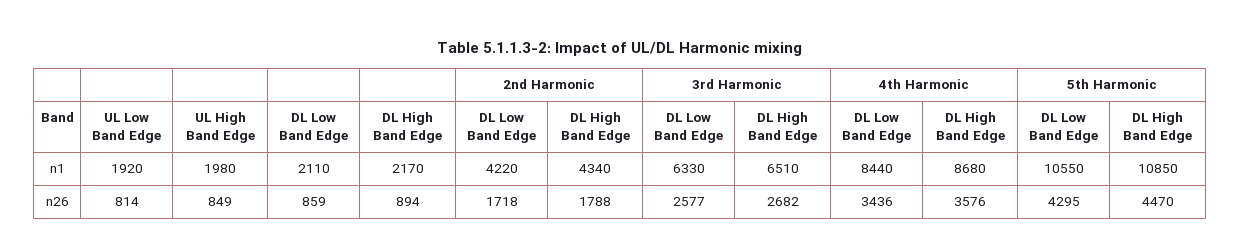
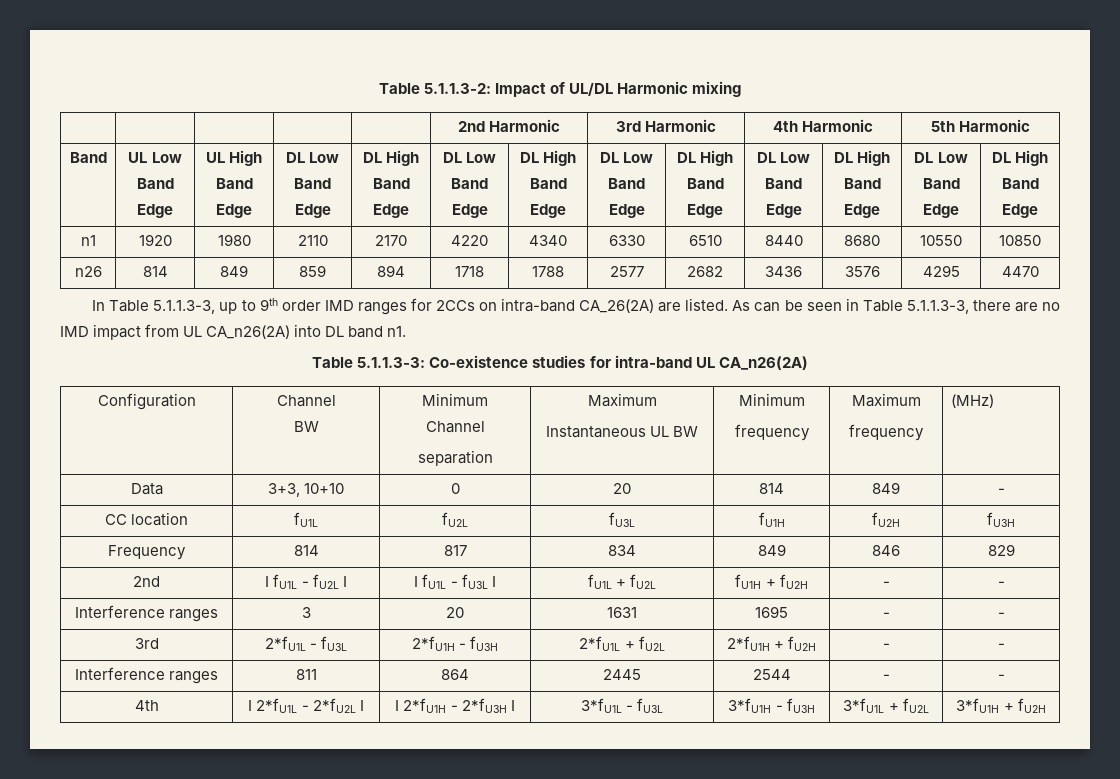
(1174, 201) none -> [92,298,1060,315] [60,324,407,340] [312,355,808,370] [97,393,196,410] [276,395,336,407] [293,421,319,432] [422,393,488,406] [425,421,485,433] [417,450,493,466] [587,393,657,407] [545,426,699,438] [738,393,805,406] [734,424,810,441] [851,393,921,407] [849,424,924,441] [950,394,994,408] [130,483,163,495] [267,483,345,497] [450,483,460,494] [613,483,631,494] [759,483,784,494] [872,482,900,494] [997,488,1005,494] [104,512,189,526] [294,512,318,527] [442,512,468,527] [609,512,635,527] [758,512,785,527] [872,512,900,527] [987,512,1015,527] [108,545,186,560] [293,545,319,556] [443,545,467,556] [608,545,636,556] [757,544,786,556] [872,545,900,556] [987,544,1015,556] [133,576,160,587] [265,574,347,589] [414,574,496,589] [587,574,657,589] [735,574,808,589] [882,581,890,587] [997,581,1005,587] [74,605,219,622] [301,607,311,618] [446,607,464,618] [607,607,637,618] [755,606,788,618] [882,612,890,618] [997,612,1005,618] [134,638,159,649] [264,636,348,651] [411,636,499,651] [579,636,665,651] [726,636,817,651] [882,643,890,649] [997,643,1005,649] [74,667,219,684] [295,669,317,680] [441,669,469,680] [603,669,641,680] [752,669,791,680] [882,674,890,680] [997,674,1005,680] [134,700,159,711] [248,698,364,713] [395,698,515,713] [580,698,664,713] [728,698,815,713] [843,698,929,713] [956,698,1046,713] // In Table 5.1.1.3-3, up to 9th order IMD ranges for 2CCs on intra-band CA_26(2A) are listed. As can be seen in Table 5.1.1.3-3, there are no IMD impact from UL CA_n26(2A) into DL band n1. // Table 5.1.1.3-3: Co-existence studies for intra-band UL CA_n26(2A) // Configuration | Channel // BW | Minimum // Channel // separation | Maximum // Instantaneous UL BW | Minimum // frequency | Maximum // frequency | (MHz) // Data | 3+3, 10+10 | 0 | 20 | 814 | 849 | - // CC location | fU1L | fU2L | fU3L | fU1H | fU2H | fU3H // Frequency | 814 | 817 | 834 | 849 | 846 | 829 // 2nd | I fU1L - fU2L I | I fU1L - fU3L I | fU1L + fU2L | fU1H + fU2H | - | - // Interference ranges | 3 | 20 | 1631 | 1695 | - | - // 3rd | 2*fU1L - fU3L | 2*fU1H - fU3H | 2*fU1L + fU2L | 2*fU1H + fU2H | - | - // Interference ranges | 811 | 864 | 2445 | 2544 | - | - // 4th | I 2*fU1L - 2*fU2L I | I 2*fU1H - 2*fU3H I | 3*fU1L - fU3L | 3*fU1H - fU3H | 3*fU1L + fU2L | 3*fU1H + fU2H

